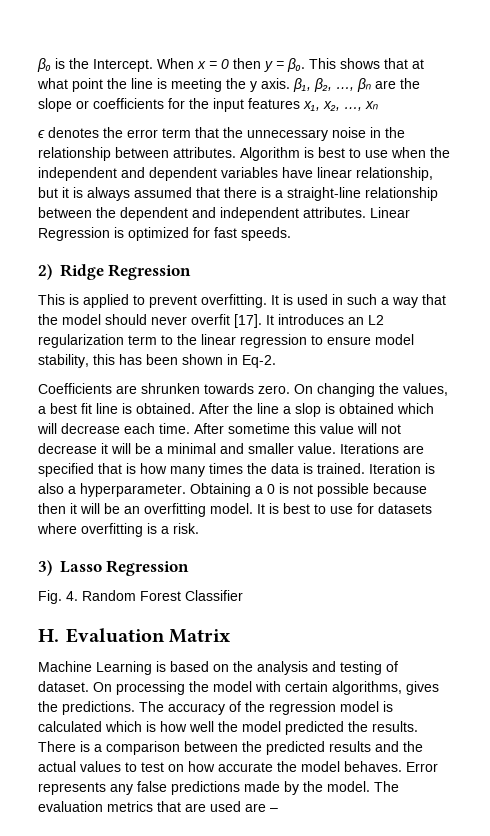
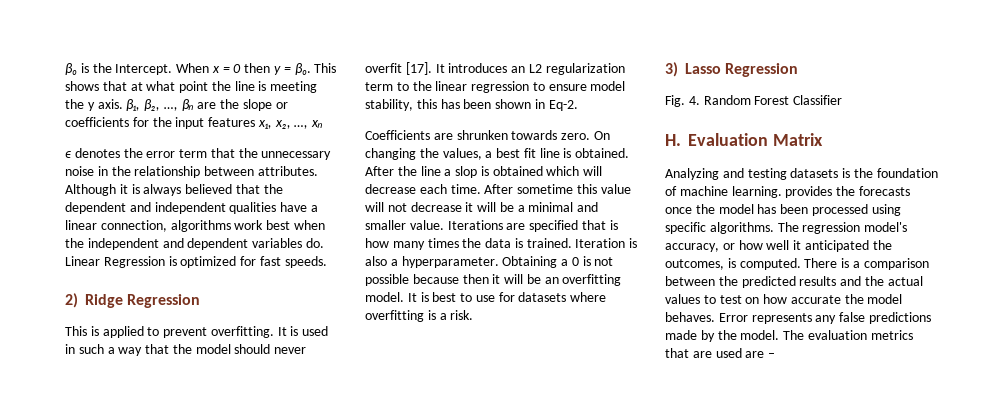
[240,147,388,161] Algorithm is best to use -> [65,184,283,196] [65,202,318,214] [65,220,291,232] Although it is always believed that the dependent and independent qualities have a linear connection, algorithms work best
[282,167,433,181] [38,187,438,201] [38,207,366,221] have linear relationship, but it is always assumed that there is a straight-line relationship between the dependent and independent attributes. -> [305,238,324,248] do.
[38,661,398,675] [38,681,439,695] [38,701,393,715] [38,721,418,735] Machine Learning is based on the analysis and testing of dataset. On processing the model with certain algorithms, gives the predictions. The accuracy of the regression model is calculated which is how well the model predicted the results. -> [665,168,938,180] [665,186,910,198] [665,204,901,216] [665,222,908,234] [665,240,892,252] [665,258,801,270] Analyzing and testing datasets is the foundation of machine learning. provides the forecasts once the model has been processed using specific algorithms. The regression model's accuracy, or how well it anticipated the outcomes, is computed.

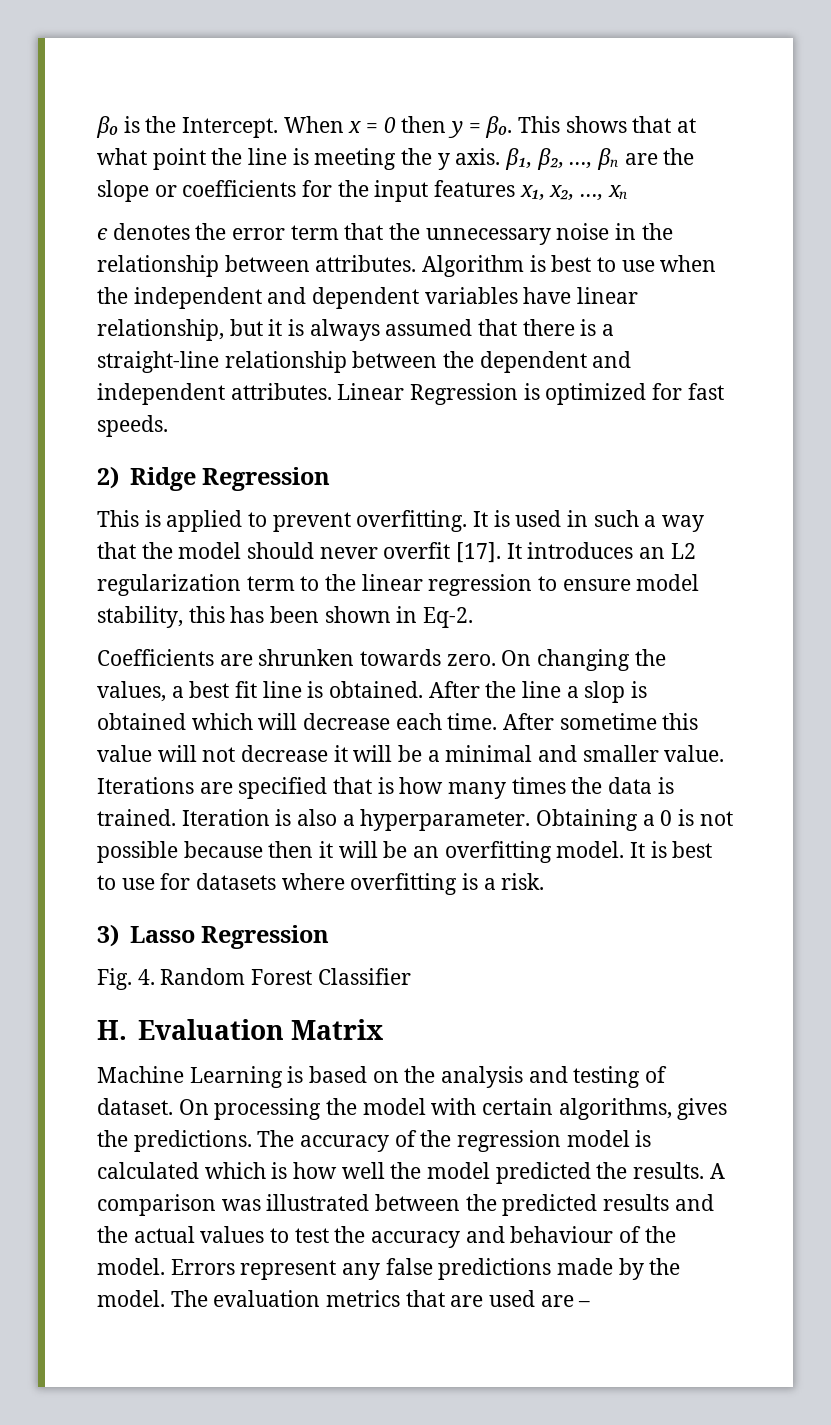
[65,184,283,196] [65,202,318,214] [65,220,291,232] Although it is always believed that the dependent and independent qualities have a linear connection, algorithms work best -> [422,255,655,277] Algorithm is best to use
[305,238,324,248] do. -> [523,287,639,304] [97,319,615,341] [97,351,632,373] [97,383,332,405] have linear relationship, but it is always assumed that there is a straight-line relationship between the dependent and independent attributes.
[665,168,938,180] [665,186,910,198] [665,204,901,216] [665,222,908,234] [665,240,892,252] [665,258,929,270] Analyzing and testing datasets is the foundation of machine learning. provides the forecasts once the model has been processed using specific algorithms. The regression model's accuracy, or how well it anticipated the outcomes, is computed. There is a comparison -> [97,1066,668,1088] [97,1098,728,1120] [97,1130,652,1152] [97,1162,725,1184] [97,1194,370,1216] Machine Learning is based on the analysis and testing of dataset. On processing the model with certain algorithms, gives the predictions. The accuracy of the regression model is calculated which is how well the model predicted the results. A comparison was illustrated
[745,294,903,304] [665,312,812,324] on how accurate the model behaves. Error represents -> [334,1226,676,1248] [97,1258,337,1280] the accuracy and behaviour of the model. Errors represent

